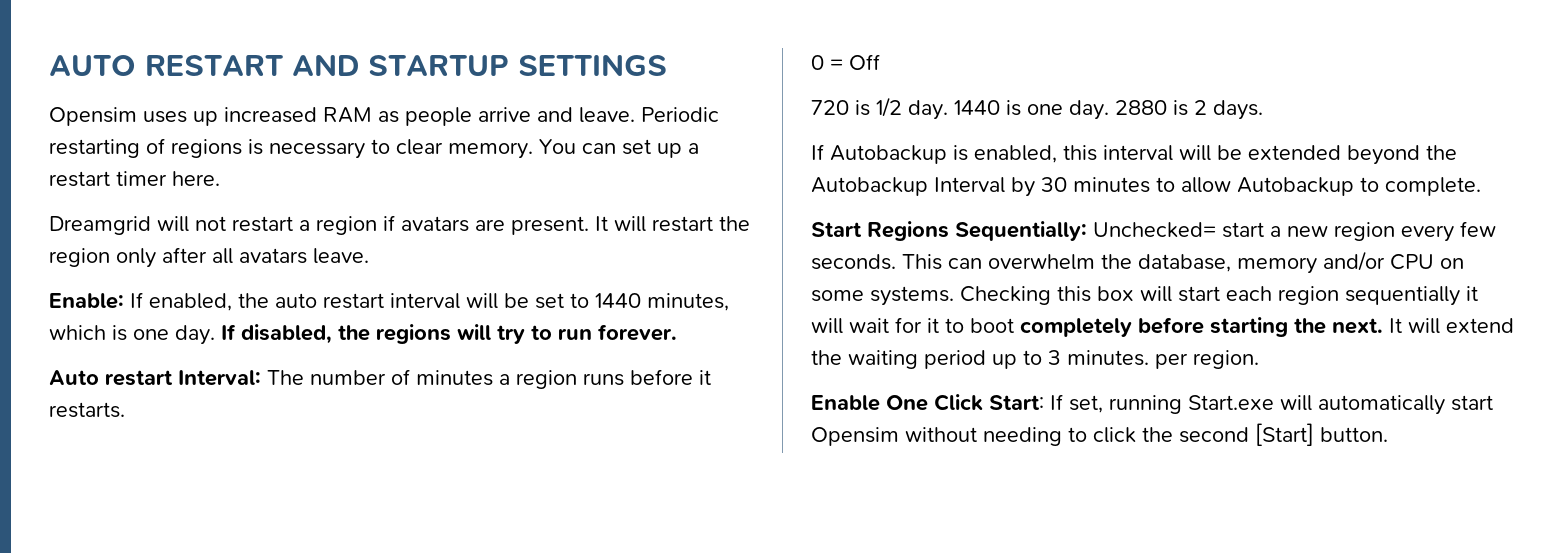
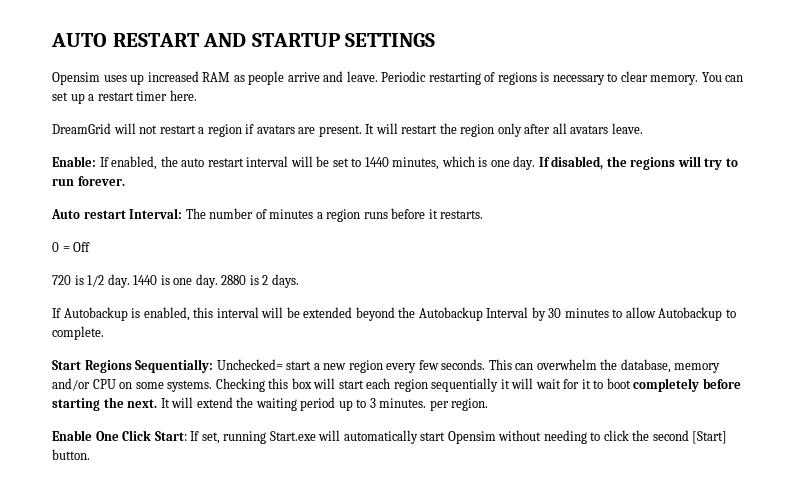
[49,216,151,235] Dreamgrid -> [52,123,111,134] DreamGrid

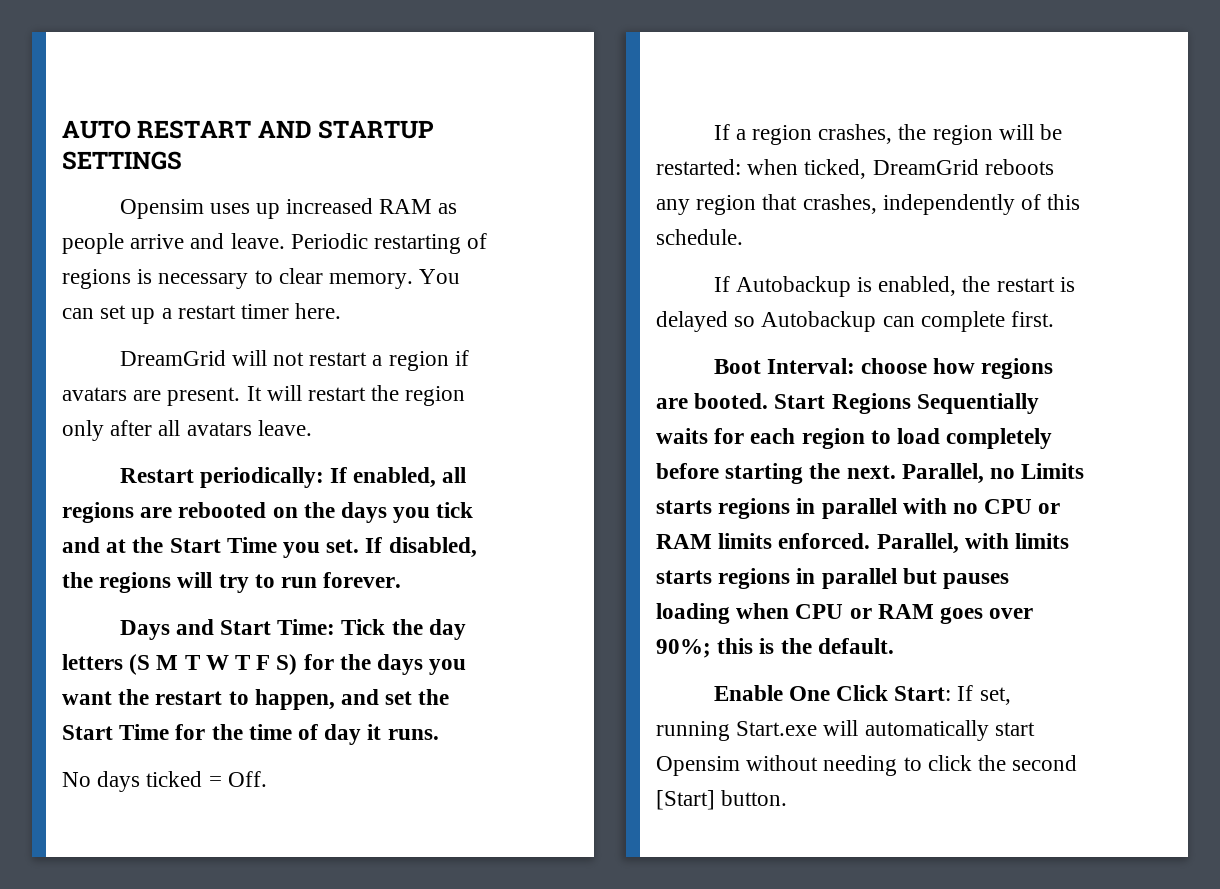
[52,156,536,170] Enable: If enabled, the auto restart interval will be set to 1440 minutes, which is one day. -> [119,467,467,488] [62,502,474,523] [62,537,360,558] Restart periodically: If enabled, all regions are rebooted on the days you tick and at the Start Time you set.
[51,208,484,222] [52,242,91,252] [52,274,299,288] [52,307,736,321] [52,326,104,340] [52,359,721,373] [52,378,631,392] Auto restart Interval: The number of minutes a region runs before it restarts. // 0 = Off // 720 is 1/2 day. 1440 is one day. 2880 is 2 days. // If Autobackup is enabled, this interval will be extended beyond the Autobackup Interval by 30 minutes to allow Autobackup to complete. // Start Regions Sequentially: Unchecked= start a new region every few seconds. This can overwhelm the database, memory and/or CPU on some systems. Checking this box will start each region sequentially it will wait for it to boot -> [119,619,466,640] [62,654,467,675] [62,689,450,710] [62,724,439,745] [62,771,267,792] [713,124,1062,145] [656,159,1054,179] [656,194,1081,215] [656,229,743,245] [713,276,1075,297] [656,311,1055,332] [713,358,1054,379] [656,393,1039,414] [656,428,941,449] Days and Start Time: Tick the day letters (S M T W T F S) for the days you want the restart to happen, and set the Start Time for the time of day it runs. // No days ticked = Off. // If a region crashes, the region will be restarted: when ticked, DreamGrid reboots any region that crashes, independently of this schedule. // If Autobackup is enabled, the restart is delayed so Autobackup can complete first. // Boot Interval: choose how regions are booted. Start Regions Sequentially waits for each region to load
[160,397,489,411] It will extend the waiting period up to 3 minutes. per region. -> [901,463,1085,484] [656,498,1061,519] [656,533,1070,554] [656,568,1010,589] [656,603,1034,624] [656,638,894,658] Parallel, no Limits starts regions in parallel with no CPU or RAM limits enforced. Parallel, with limits starts regions in parallel but pauses loading when CPU or RAM goes over 90%; this is the default.

